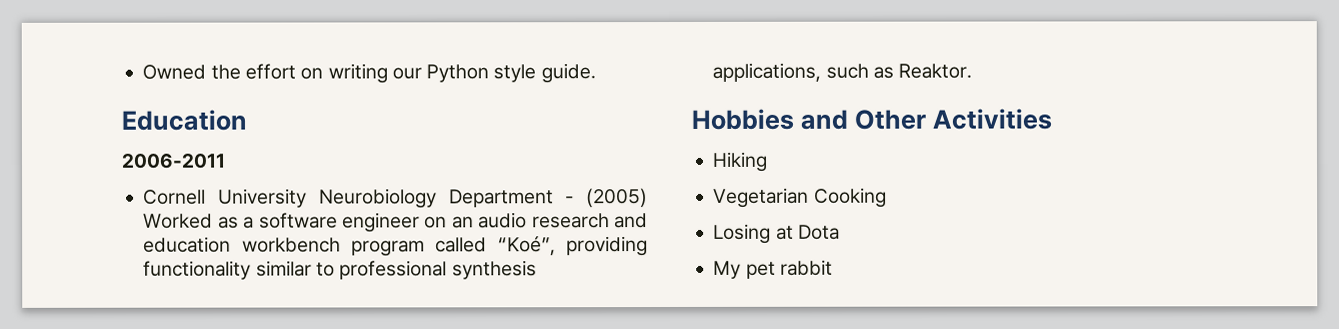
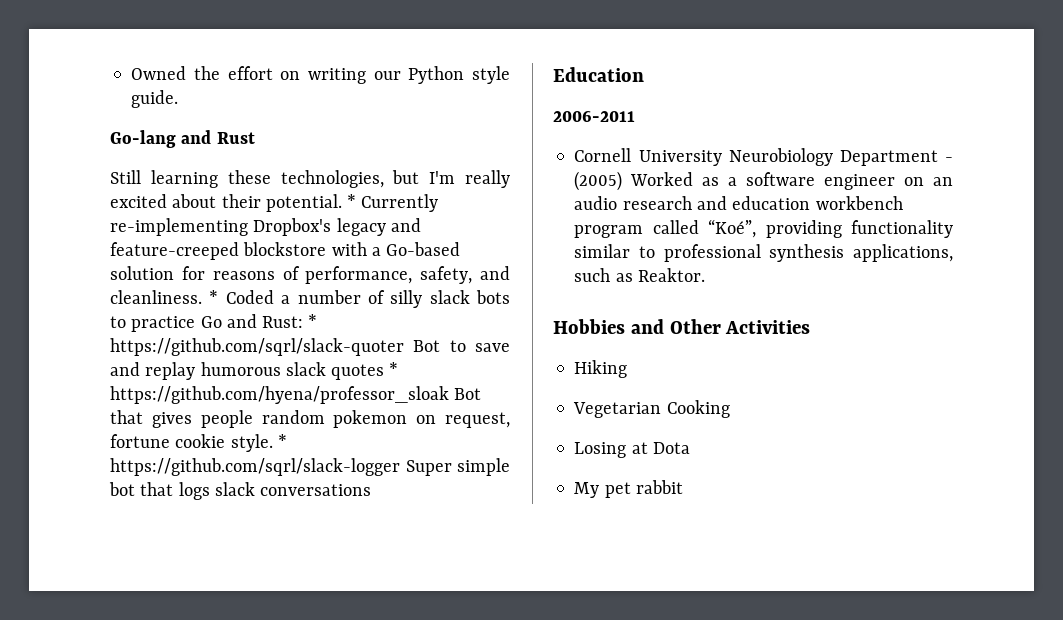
(596, 73) none -> [110,130,255,148] [110,170,510,188] [110,194,439,212] [110,218,421,236] [110,242,461,260] [110,266,510,284] [110,290,510,308] [110,314,318,332] [110,338,510,356] [110,362,399,380] [110,386,482,404] [110,410,510,428] [110,434,287,452] [110,458,510,476] [109,482,372,500] // Go-lang and Rust // Still learning these technologies, but I'm really excited about their potential. * Currently re-implementing Dropbox's legacy and feature-creeped blockstore with a Go-based solution for reasons of performance, safety, and cleanliness. * Coded a number of silly slack bots to practice Go and Rust: * https://github.com/sqrl/slack-quoter Bot to save and replay humorous slack quotes * https://github.com/hyena/professor_sloak Bot that gives people random pokemon on request, fortune cookie style. * https://github.com/sqrl/slack-logger Super simple bot that logs slack conversations

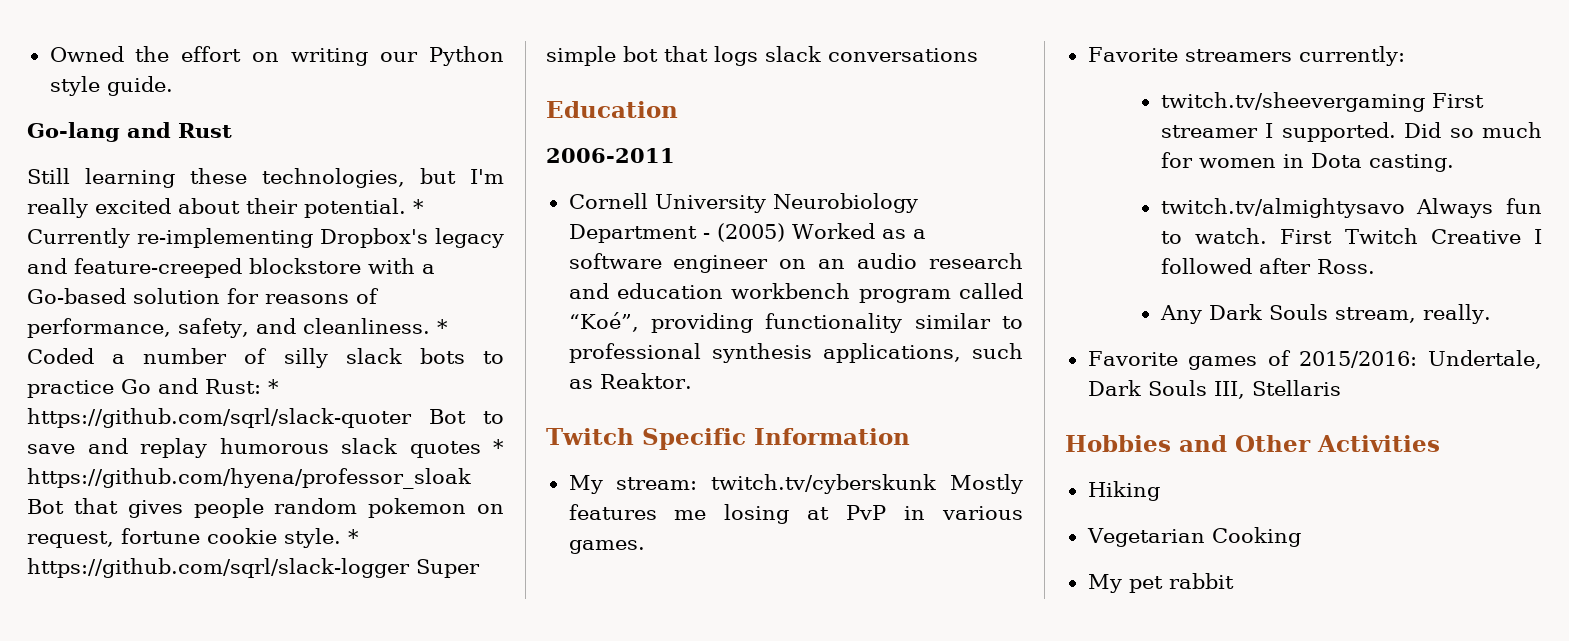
(705, 275) none -> [546,428,910,450] [568,474,1023,494] [568,504,1023,524] [568,540,645,554] [1087,46,1405,66] [1160,92,1484,112] [1160,122,1542,142] [1160,152,1454,172] [1160,198,1542,218] [1160,228,1542,244] [1160,258,1375,274] [1159,304,1491,324] [1087,350,1542,370] [1087,380,1341,399] // Twitch Specific Information // My stream: twitch.tv/cyberskunk Mostly features me losing at PvP in various games. // Favorite streamers currently: // twitch.tv/sheevergaming First streamer I supported. Did so much for women in Dota casting. // twitch.tv/almightysavo Always fun to watch. First Twitch Creative I followed after Ross. // Any Dark Souls stream, really. // Favorite games of 2015/2016: Undertale, Dark Souls III, Stellaris
[574,442,690,458] // Losing at Dota -> (1301, 537) none

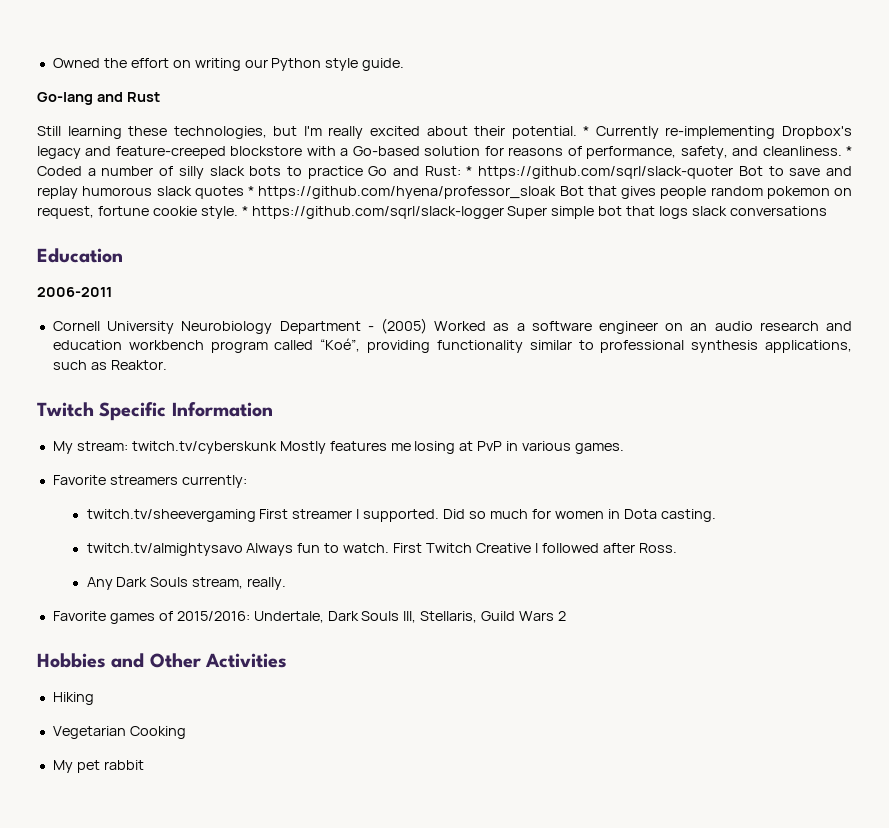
[1251,380,1341,396] Stellaris -> [420,611,567,623] Stellaris, Guild Wars 2

